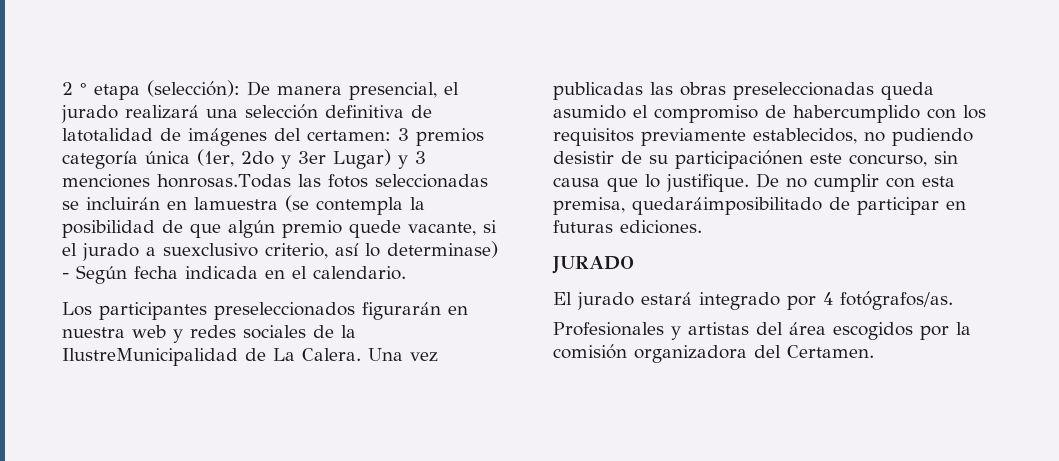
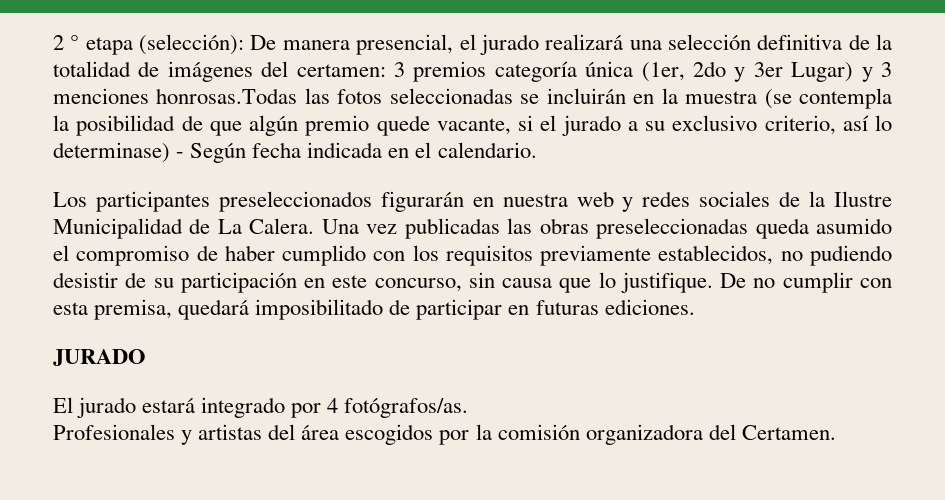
[62,128,153,142] latotalidad -> [876,34,892,50] [53,61,131,77] la totalidad
[194,197,278,210] lamuestra -> [661,88,758,104] la muestra
[163,243,258,257] suexclusivo -> [645,115,758,131] su exclusivo
[62,348,238,366] IlustreMunicipalidad -> [833,191,892,207] [53,218,183,239] Ilustre Municipalidad
[793,105,920,123] habercumplido -> [224,245,367,266] haber cumplido
[675,150,803,169] participaciónen -> [180,272,326,293] participación en
[632,197,822,215] quedaráimposibilitado -> [178,299,384,320] quedará imposibilitado

